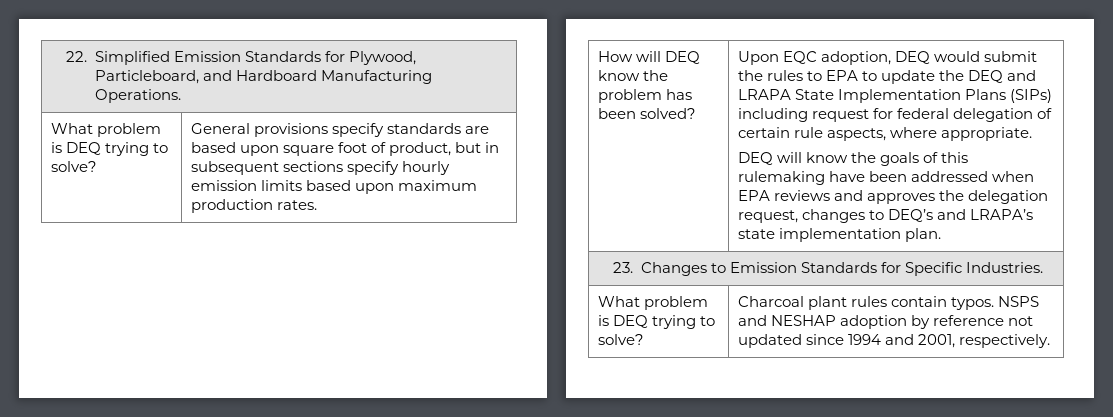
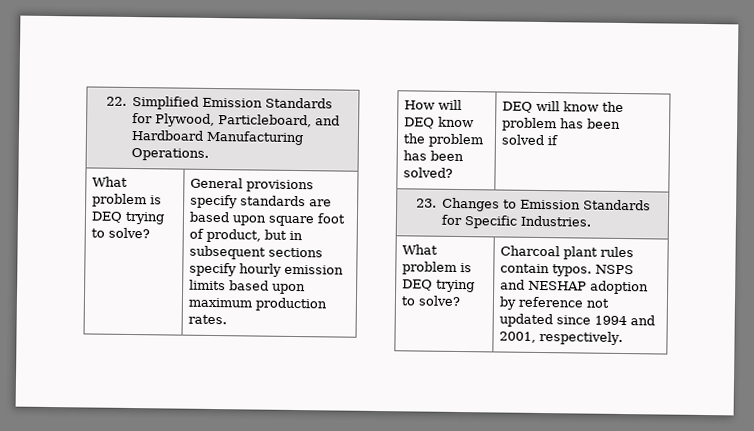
[738,51,1038,65] [738,70,1037,84] [738,89,1053,103] [738,108,1053,122] [738,127,1033,141] [738,152,969,166] [738,171,1035,185] [738,190,1049,204] [738,209,1034,223] [738,228,942,242] Upon EQC adoption, DEQ would submit the rules to EPA to update the DEQ and LRAPA State Implementation Plans (SIPs) including request for federal delegation of certain rule aspects, where appropriate. // DEQ will know the goals of this rulemaking have been addressed when EPA reviews and approves the delegation request, changes to DEQ’s and LRAPA’s state implementation plan. -> [502,100,625,113] [502,117,622,132] [501,134,559,146] DEQ will know the problem has been solved if

